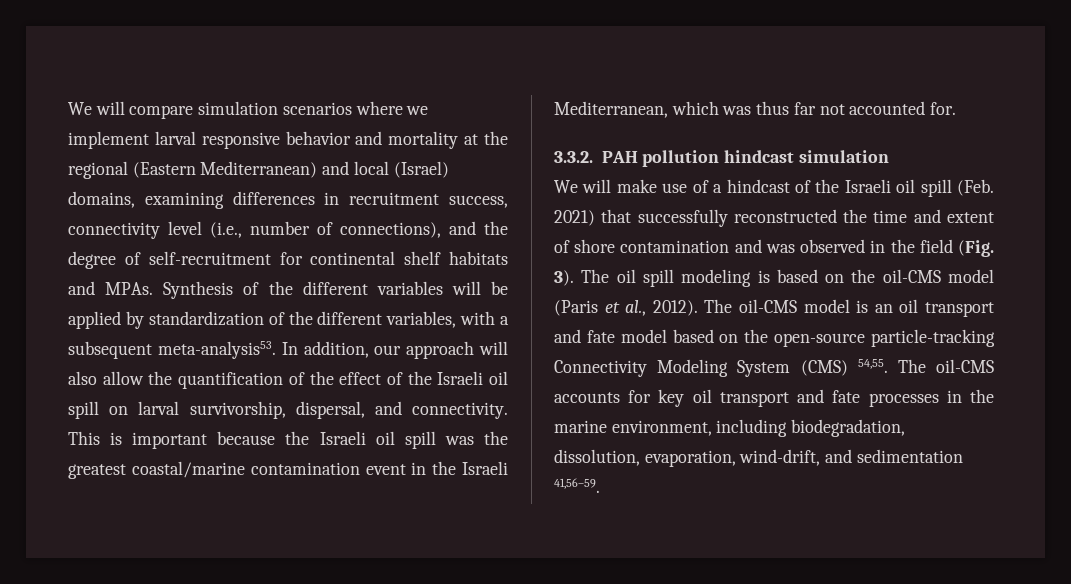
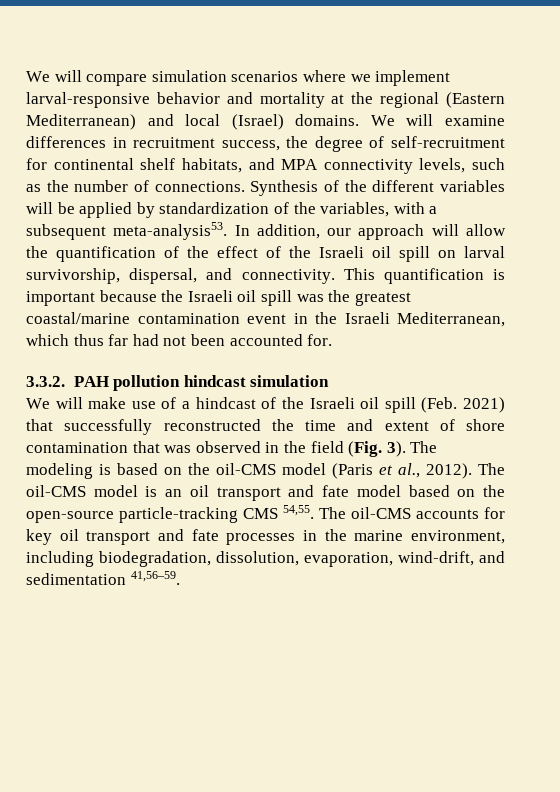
[154,131,280,149] larval responsive -> [26,92,150,108] larval-responsive
[68,191,509,209] [68,221,476,239] domains, examining differences in recruitment success, connectivity level (i.e., number of connections), and -> [295,114,505,126] [26,136,280,151] domains. We will examine differences in recruitment success,
[449,251,508,265] [68,281,154,295] habitats and MPAs. -> [181,158,505,174] [26,180,245,192] habitats, and MPA connectivity levels, such as the number of connections.
[317,311,383,325] different -> (316, 208) none
[68,371,97,385] also -> (459, 230) none
(100, 438) none -> [383,268,484,284] quantification
[722,106,752,115] was -> (69, 340) none
[819,104,845,115] not -> [132,334,225,346] had not been
[734,239,762,253] and -> [132,441,160,453] that
[616,269,674,287] oil spill -> (438, 447) none
[554,359,848,377] Connectivity Modeling System (CMS) -> [243,508,278,519] CMS

